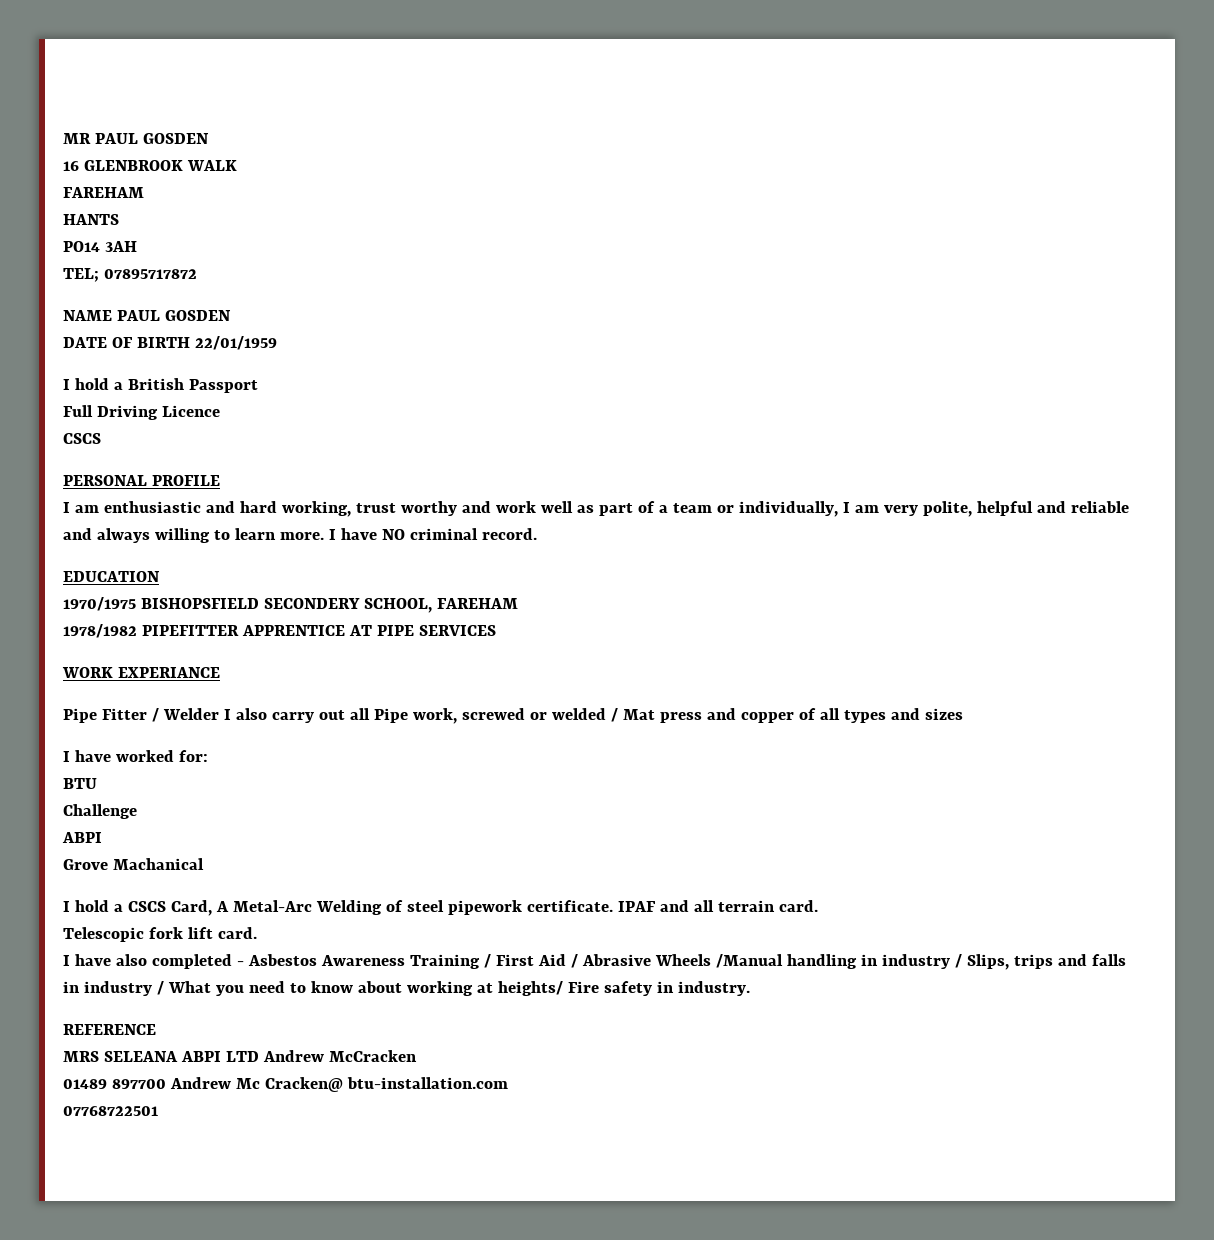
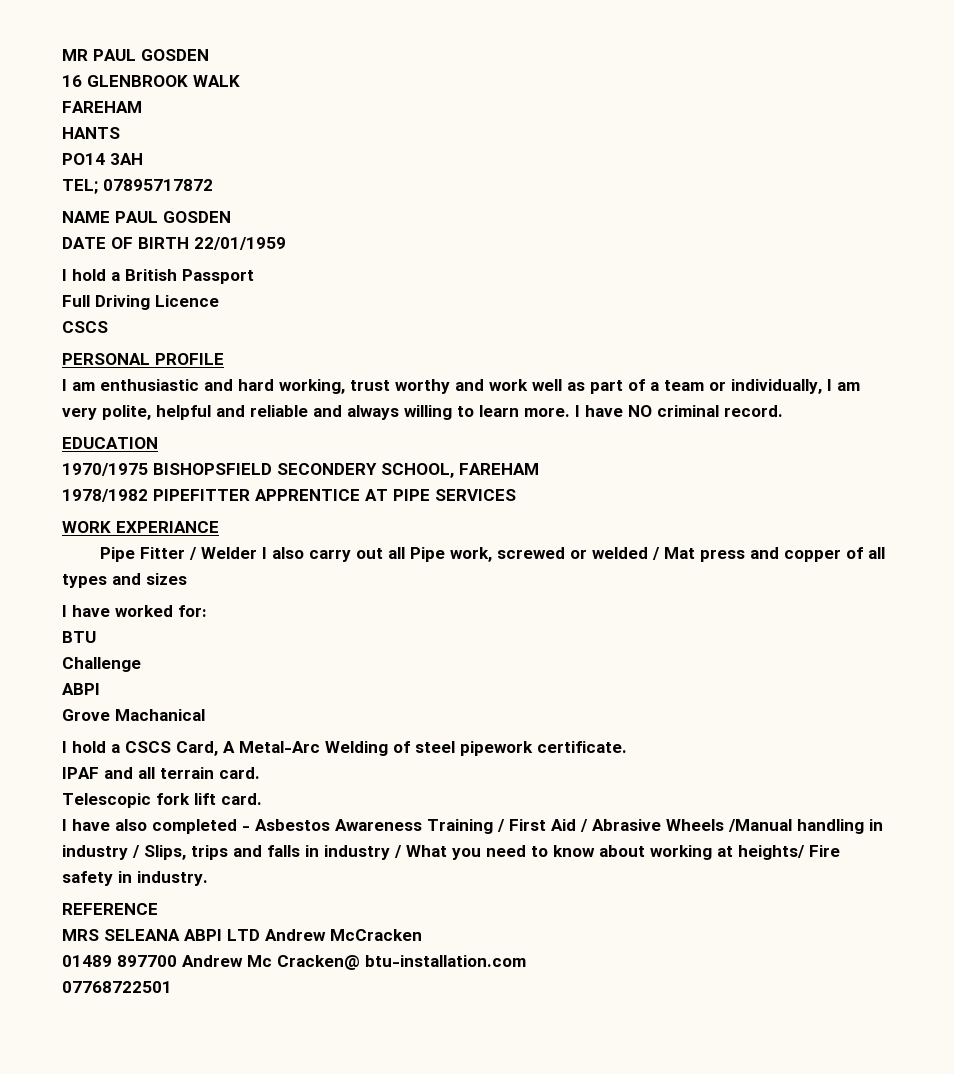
(613, 906) none -> (627, 747) //

